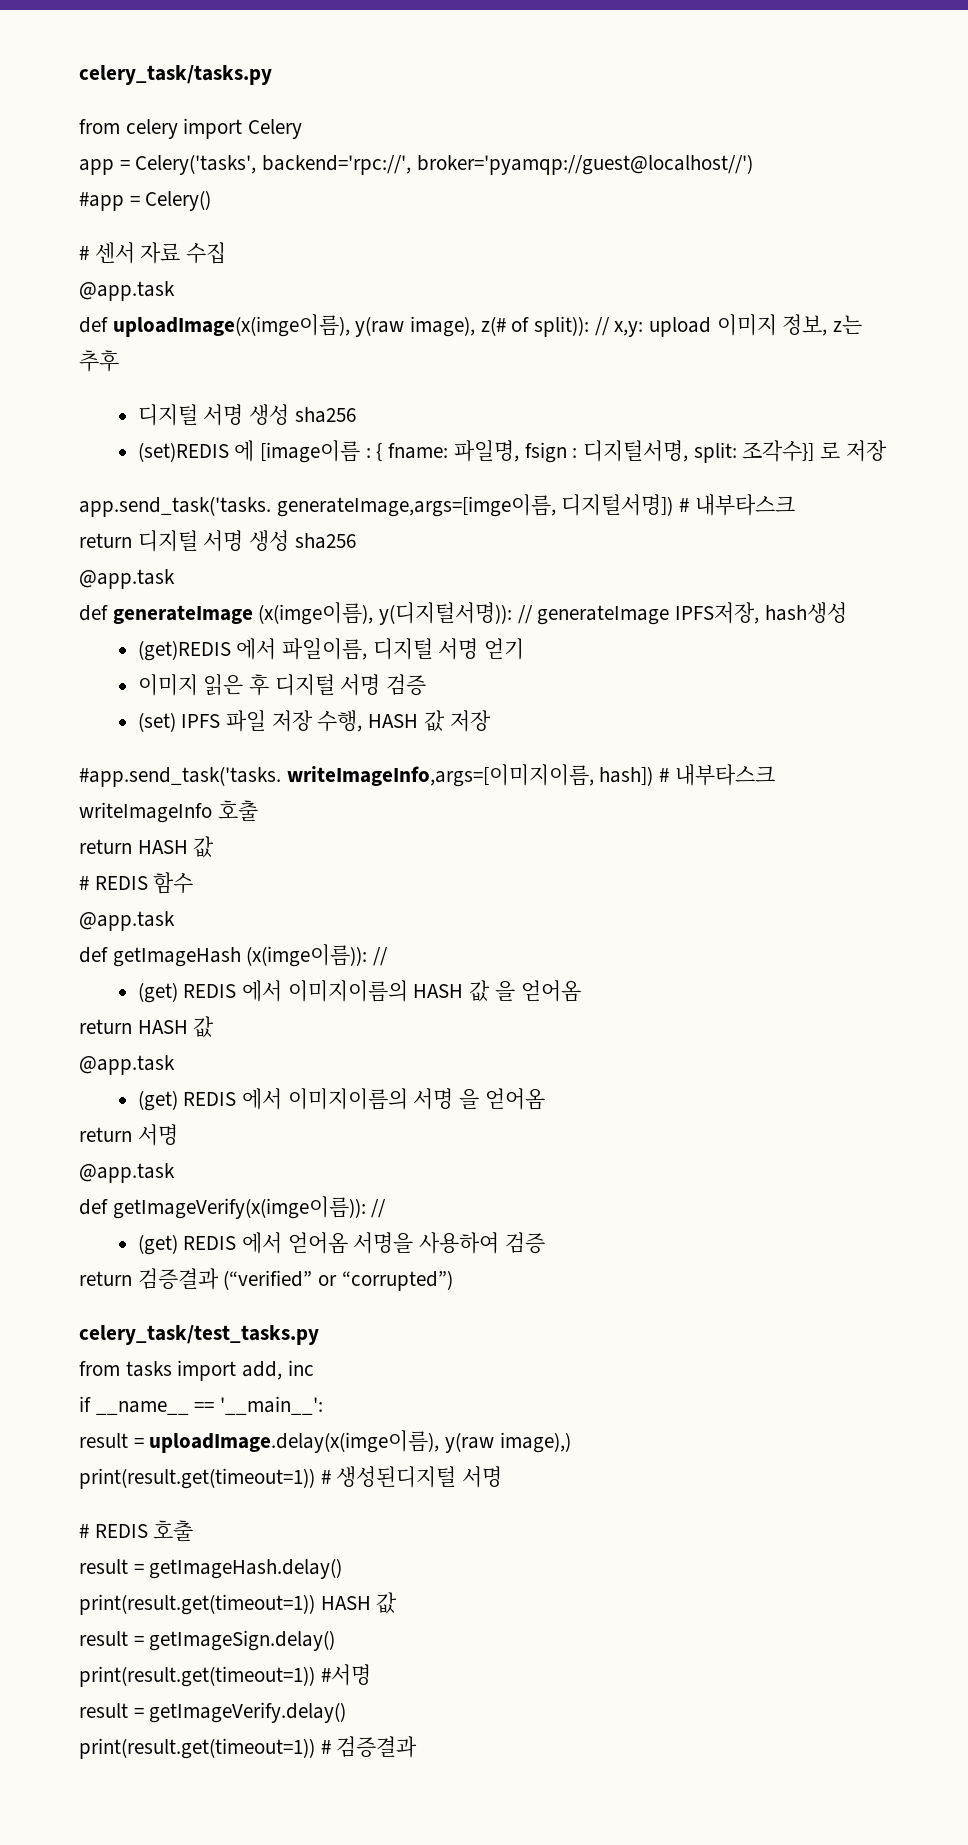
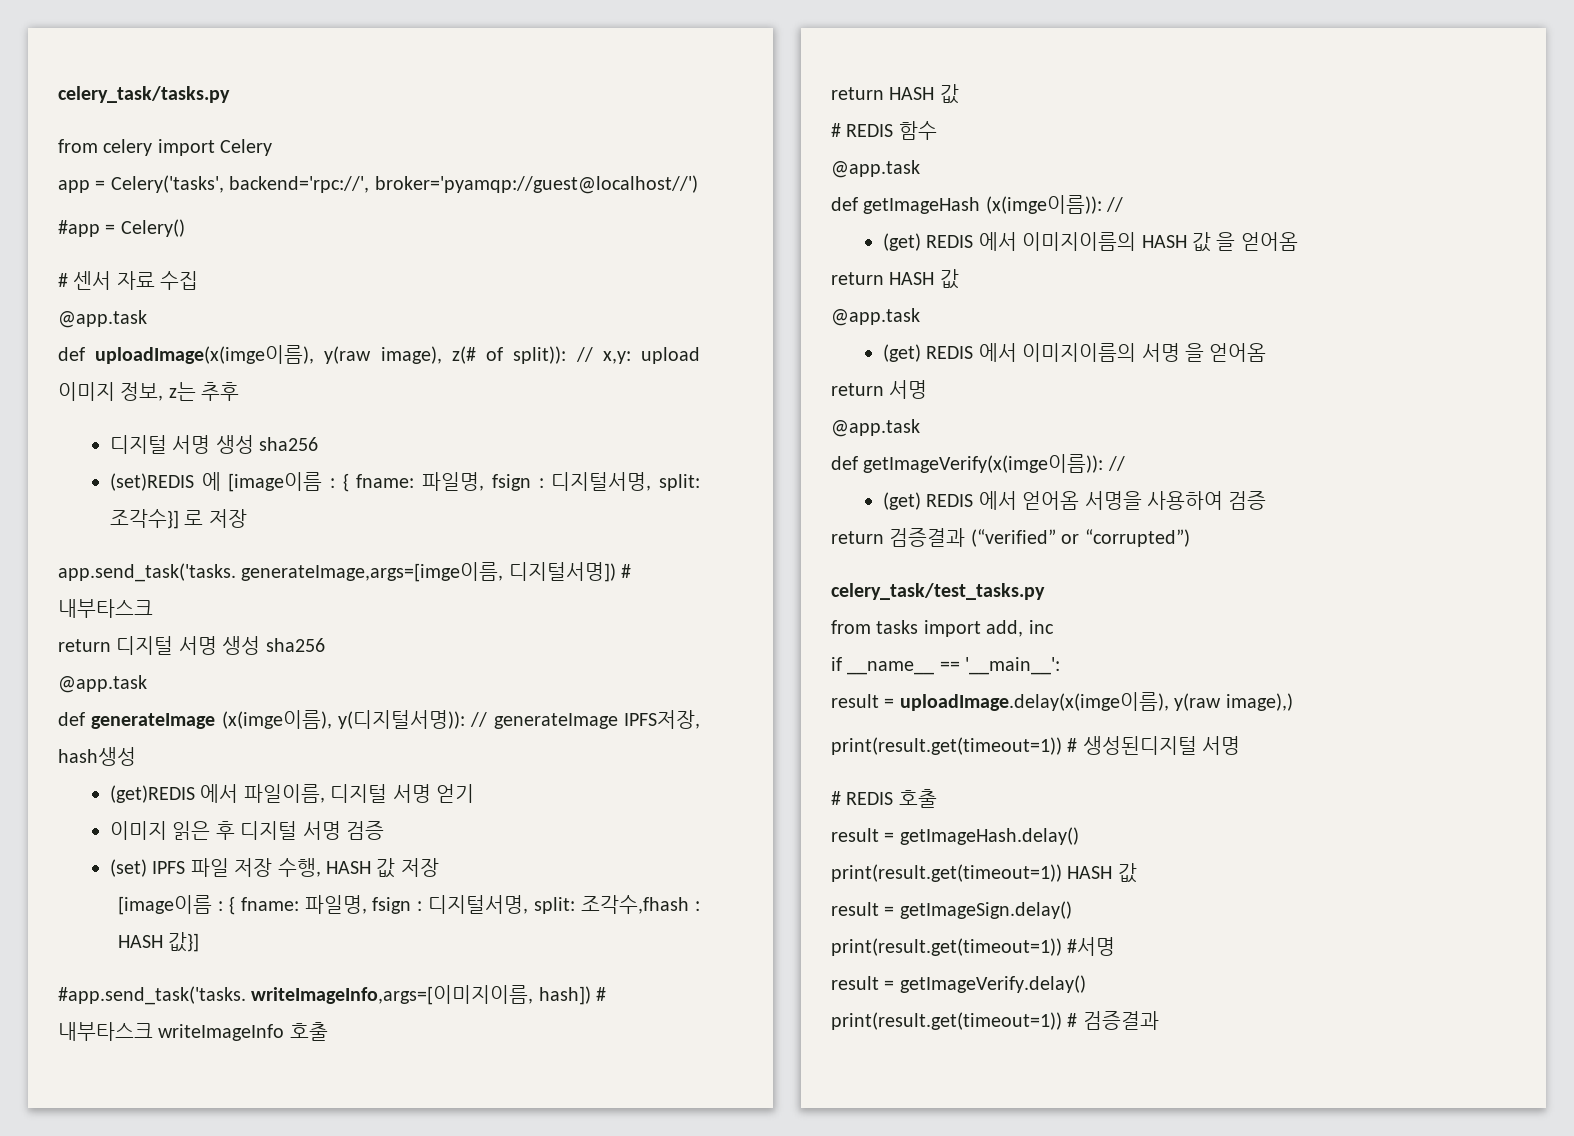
(491, 721) none -> [117,895,700,915] [117,932,200,952] // [image이름 : { fname: 파일명, fsign : 디지털서명, split: 조각수,fhash : HASH 값}]

